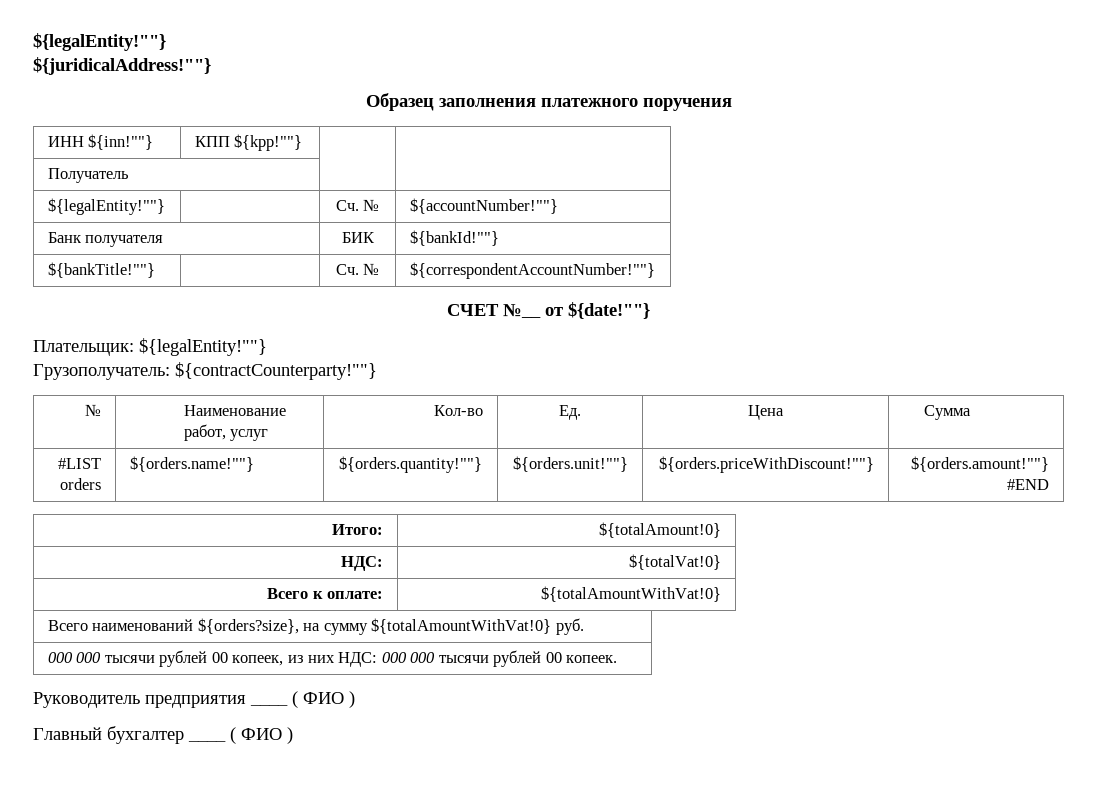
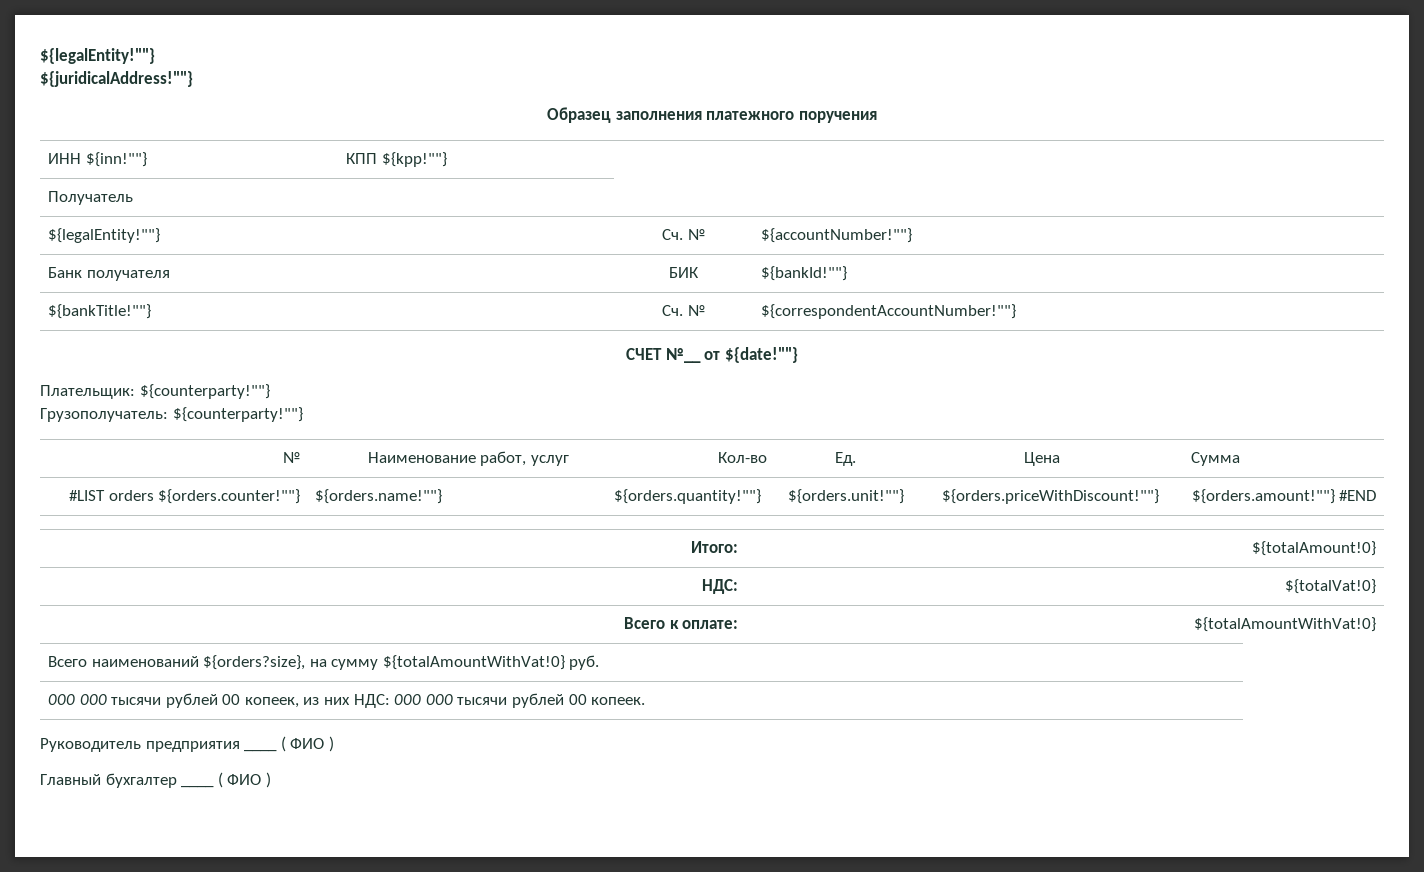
[139,338,267,356] ${legalEntity!""} -> [139,384,270,399] ${counterparty!""}
[175,362,377,380] ${contractCounterparty!""} -> [172,407,303,422] ${counterparty!""}
(102, 484) none -> [158,489,301,504] ${orders.counter!""}

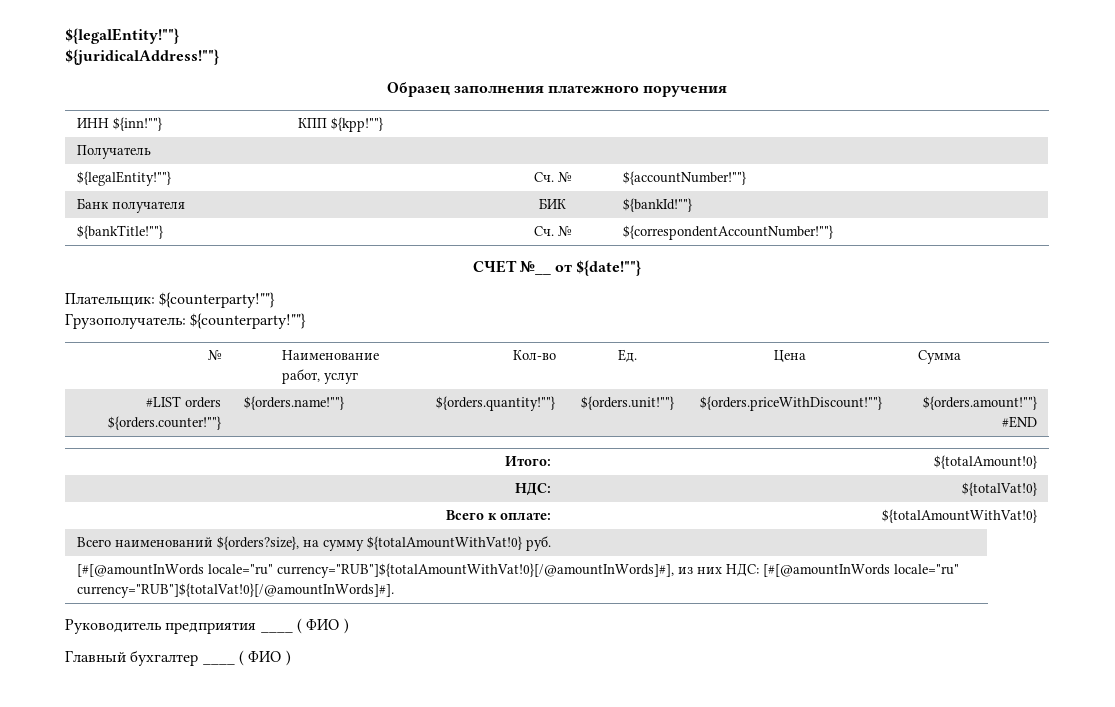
[47,693,646,708] 000 000 тысячи рублей 00 копеек, из них НДС: 000 000 тысячи рублей 00 копеек. -> [77,563,960,578] [77,583,395,598] [#[@amountInWords locale="ru" currency="RUB"]${totalAmountWithVat!0}[/@amountInWords]#], из них НДС: [#[@amountInWords locale="ru" currency="RUB"]${totalVat!0}[/@amountInWords]#].

